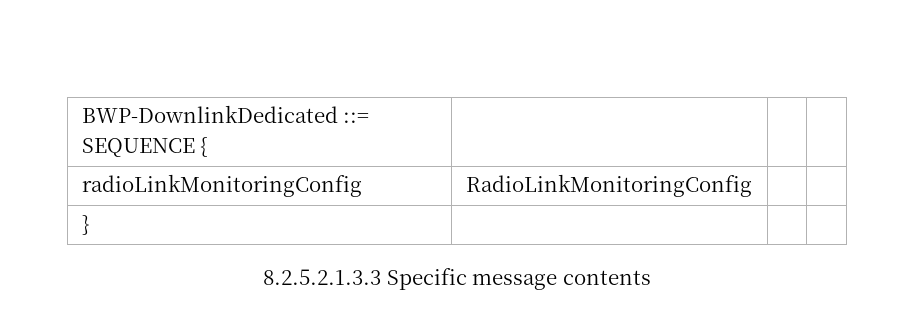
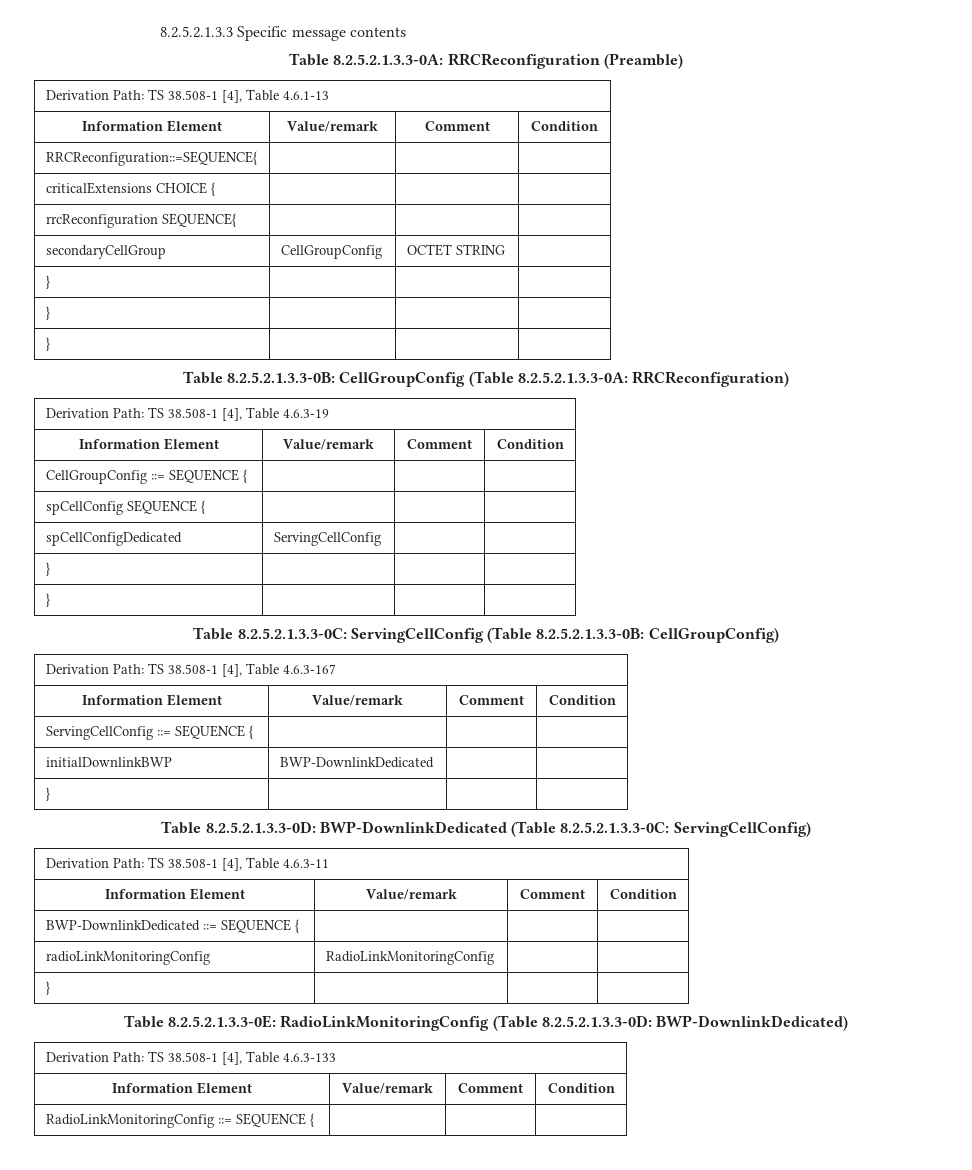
(81, 114) none -> [159,26,406,41] [289,53,683,69] [45,89,329,103] [82,120,222,132] [287,121,378,132] [424,121,490,131] [531,121,598,131] [45,151,257,166] [45,182,215,196] [45,213,236,228] [45,245,166,259] [280,245,382,259] [406,244,505,256] [45,275,50,289] [45,306,50,320] [45,337,50,351] [182,371,790,387] [45,407,329,421] [78,438,219,450] [283,439,374,450] [407,439,472,449] [496,439,564,449] [45,469,247,484] [45,500,205,515] [45,532,182,546] [273,532,381,546] [45,562,50,576] [45,593,50,607] [193,627,779,643] [45,663,336,677] [81,694,222,706] [312,695,403,706] [459,695,524,705] [548,695,616,705] [45,725,253,740] [45,757,172,767] [279,757,434,768] [45,787,50,801] [161,821,811,837] [45,857,329,871] [104,888,245,900] [365,889,457,900] [520,889,585,899] [609,889,677,899] 8.2.5.2.1.3.3 Specific message contents // Table 8.2.5.2.1.3.3-0A: RRCReconfiguration (Preamble) // Derivation Path: TS 38.508-1 [4], Table 4.6.1-13 // Information Element | Value/remark | Comment | Condition // RRCReconfiguration::=SEQUENCE{ | | | // criticalExtensions CHOICE { | | | // rrcReconfiguration SEQUENCE{ | | | // secondaryCellGroup | CellGroupConfig | OCTET STRING | // } | | | // } | | | // } | | | // Table 8.2.5.2.1.3.3-0B: CellGroupConfig (Table 8.2.5.2.1.3.3-0A: RRCReconfiguration) // Derivation Path: TS 38.508-1 [4], Table 4.6.3-19 // Information Element | Value/remark | Comment | Condition // CellGroupConfig ::= SEQUENCE { | | | // spCellConfig SEQUENCE { | | | // spCellConfigDedicated | ServingCellConfig | | // } | | | // } | | | // Table 8.2.5.2.1.3.3-0C: ServingCellConfig (Table 8.2.5.2.1.3.3-0B: CellGroupConfig) // Derivation Path: TS 38.508-1 [4], Table 4.6.3-167 // Information Element | Value/remark | Comment | Condition // ServingCellConfig ::= SEQUENCE { | | | // initialDownlinkBWP | BWP-DownlinkDedicated | | // } | | | // Table 8.2.5.2.1.3.3-0D: BWP-DownlinkDedicated (Table 8.2.5.2.1.3.3-0C: ServingCellConfig) // Derivation Path: TS 38.508-1 [4], Table 4.6.3-11 // Information Element | Value/remark | Comment | Condition //
[263,268,651,290] 8.2.5.2.1.3.3 Specific message contents -> [123,1015,849,1031] [45,1051,336,1065] [112,1082,252,1094] [342,1083,433,1094] [458,1083,523,1093] [547,1083,615,1093] [45,1113,314,1128] Table 8.2.5.2.1.3.3-0E: RadioLinkMonitoringConfig (Table 8.2.5.2.1.3.3-0D: BWP-DownlinkDedicated) // Derivation Path: TS 38.508-1 [4], Table 4.6.3-133 // Information Element | Value/remark | Comment | Condition // RadioLinkMonitoringConfig ::= SEQUENCE { | | |

